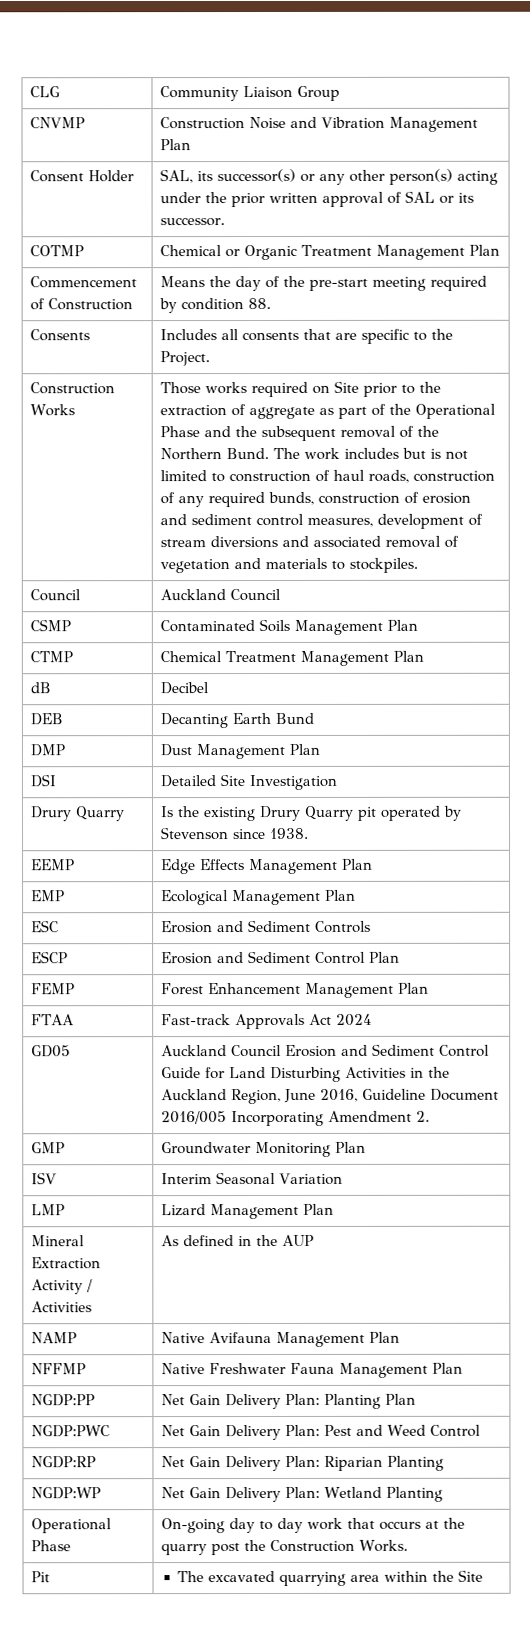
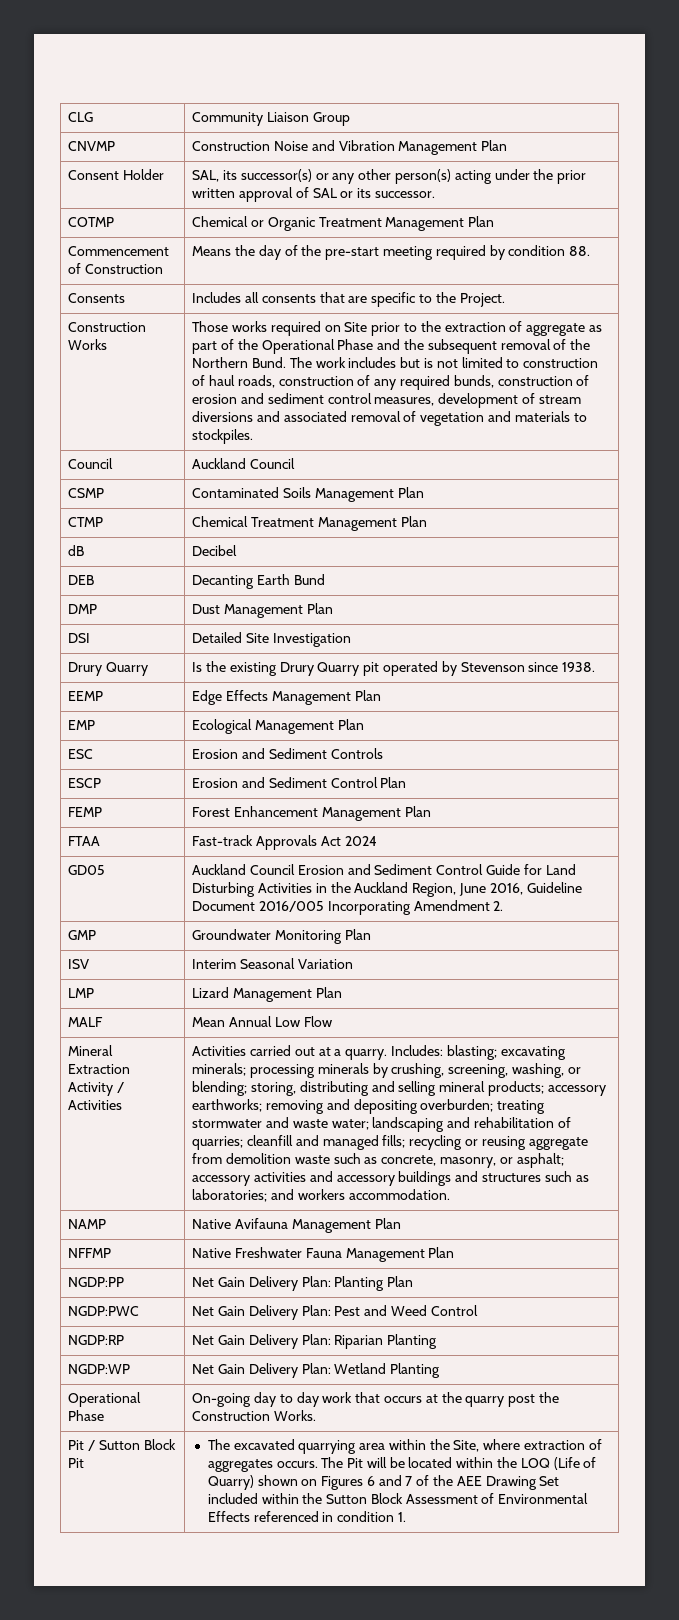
(334, 1209) none -> [68,1017,104,1027] [192,1016,332,1027] // MALF | Mean Annual Low Flow
[160,1234,314,1247] As defined in the AUP -> [192,1045,566,1060] [192,1063,581,1078] [192,1081,606,1096] [192,1099,546,1114] [192,1117,571,1132] [192,1135,588,1150] [192,1153,564,1168] [192,1171,589,1186] [192,1189,450,1202] Activities carried out at a quarry. Includes: blasting; excavating minerals; processing minerals by crushing, screening, washing, or blending; storing, distributing and selling mineral products; accessory earthworks; removing and depositing overburden; treating stormwater and waste water; landscaping and rehabilitation of quarries; cleanfill and managed fills; recycling or reusing aggregate from demolition waste such as concrete, masonry, or asphalt; accessory activities and accessory buildings and structures such as laboratories; and workers accommodation.
(50, 1577) none -> [88,1439,176,1451] [68,1458,85,1468] / Sutton Block Pit
[458,1569,484,1582] Site -> [453,1439,602,1452] [207,1457,597,1472] [207,1475,560,1490] [207,1493,589,1504] [207,1511,406,1522] Site, where extraction of aggregates occurs. The Pit will be located within the LOQ (Life of Quarry) shown on Figures 6 and 7 of the AEE Drawing Set included within the Sutton Block Assessment of Environmental Effects referenced in condition 1.

